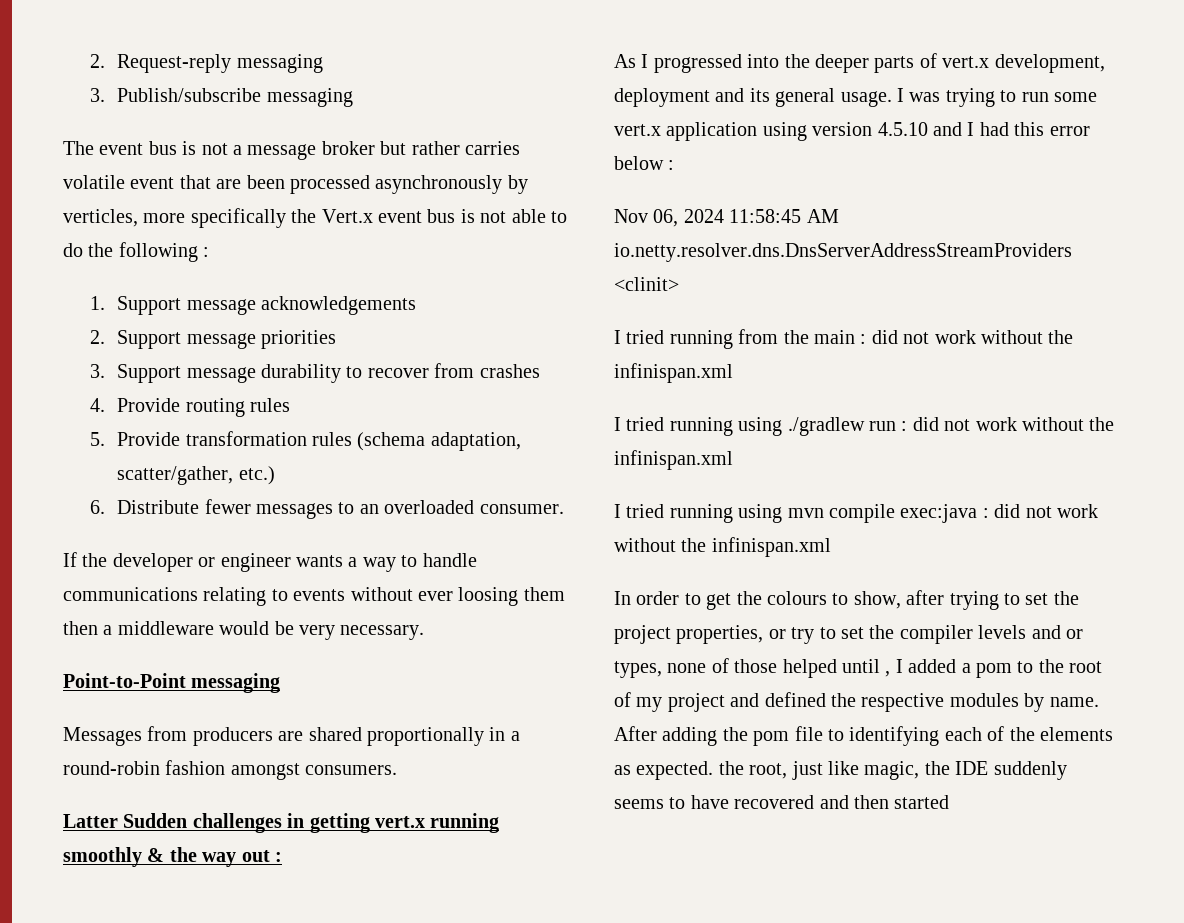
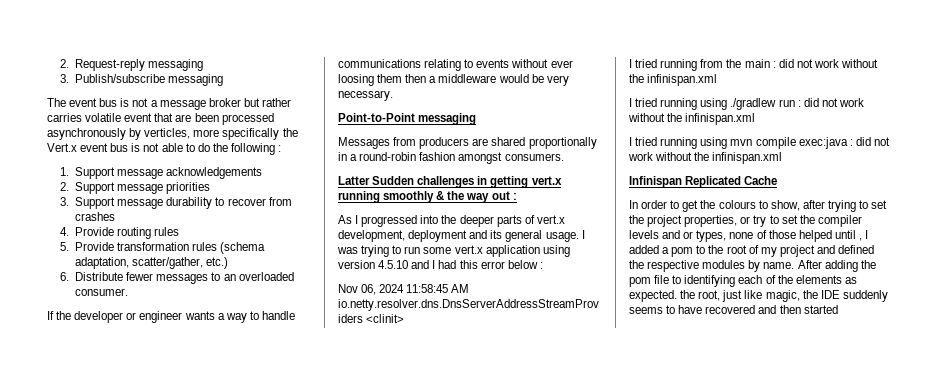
(831, 547) none -> [629,176,778,188] // Infinispan Replicated Cache

